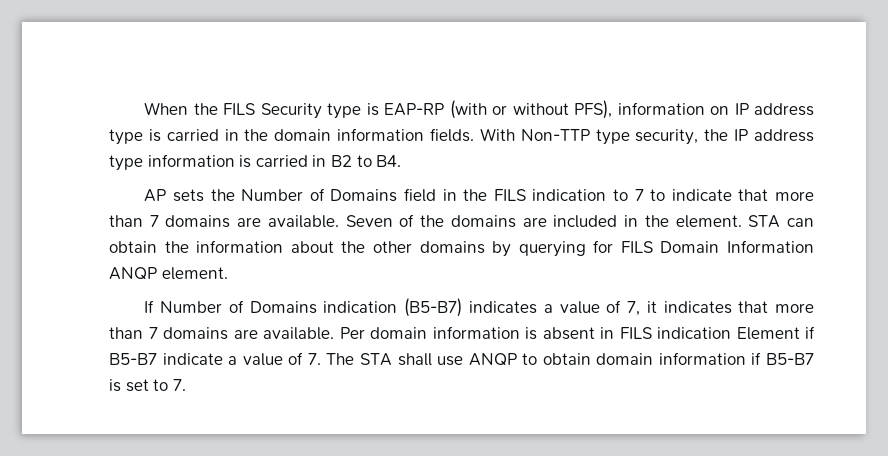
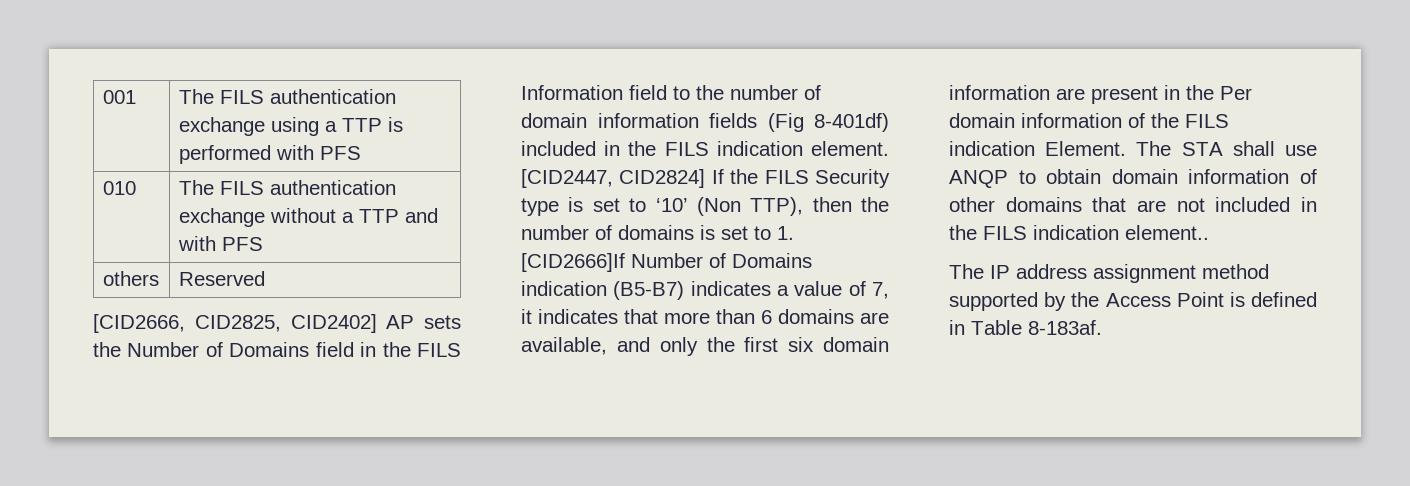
[144,100,815,119] [109,128,814,145] [109,154,402,171] When the FILS Security type is EAP-RP (with or without PFS), information on IP address type is carried in the domain information fields. With Non-TTP type security, the IP address type information is carried in B2 to B4. // -> [102,90,136,104] [178,89,396,104] [178,117,403,136] [178,145,361,164] [102,181,136,195] [178,180,396,195] [178,208,438,227] [177,236,263,251] [102,271,159,286] [178,271,265,286] [93,314,377,333] 001 | The FILS authentication exchange using a TTP is performed with PFS // 010 | The FILS authentication exchange without a TTP and with PFS // others | Reserved // [CID2666, CID2825, CID2402]
[532,189,814,201] [109,214,815,228] [109,240,814,257] [109,267,228,280] [144,300,155,313] indication to 7 to indicate that more than 7 domains are available. Seven of the domains are included in the element. STA can obtain the information about the other domains by querying for FILS Domain Information ANQP element. // If -> [521,85,821,100] [521,113,889,132] [521,141,889,156] [521,169,890,188] [521,197,889,216] [521,225,794,240] [521,253,625,272] Information field to the number of domain information fields (Fig 8-401df) included in the FILS indication element. [CID2447, CID2824] If the FILS Security type is set to ‘10’ (Non TTP), then the number of domains is set to 1. [CID2666]If
[148,326,815,340] [109,352,321,366] 7 domains are available. Per domain information is absent in FILS indication Element if B5-B7 indicate a value of 7. -> [761,309,889,324] [521,337,889,356] [949,85,1252,104] [949,113,1229,128] [949,141,1127,156] 6 domains are available, and only the first six domain information are present in the Per domain information of the FILS indication Element.
[751,352,814,365] [109,379,186,392] if B5-B7 is set to 7. -> [1300,169,1317,184] [949,197,1317,212] [949,225,1209,240] [949,264,1269,283] [949,292,1317,311] [949,320,1102,335] of other domains that are not included in the FILS indication element.. // The IP address assignment method supported by the Access Point is defined in Table 8-183af.

